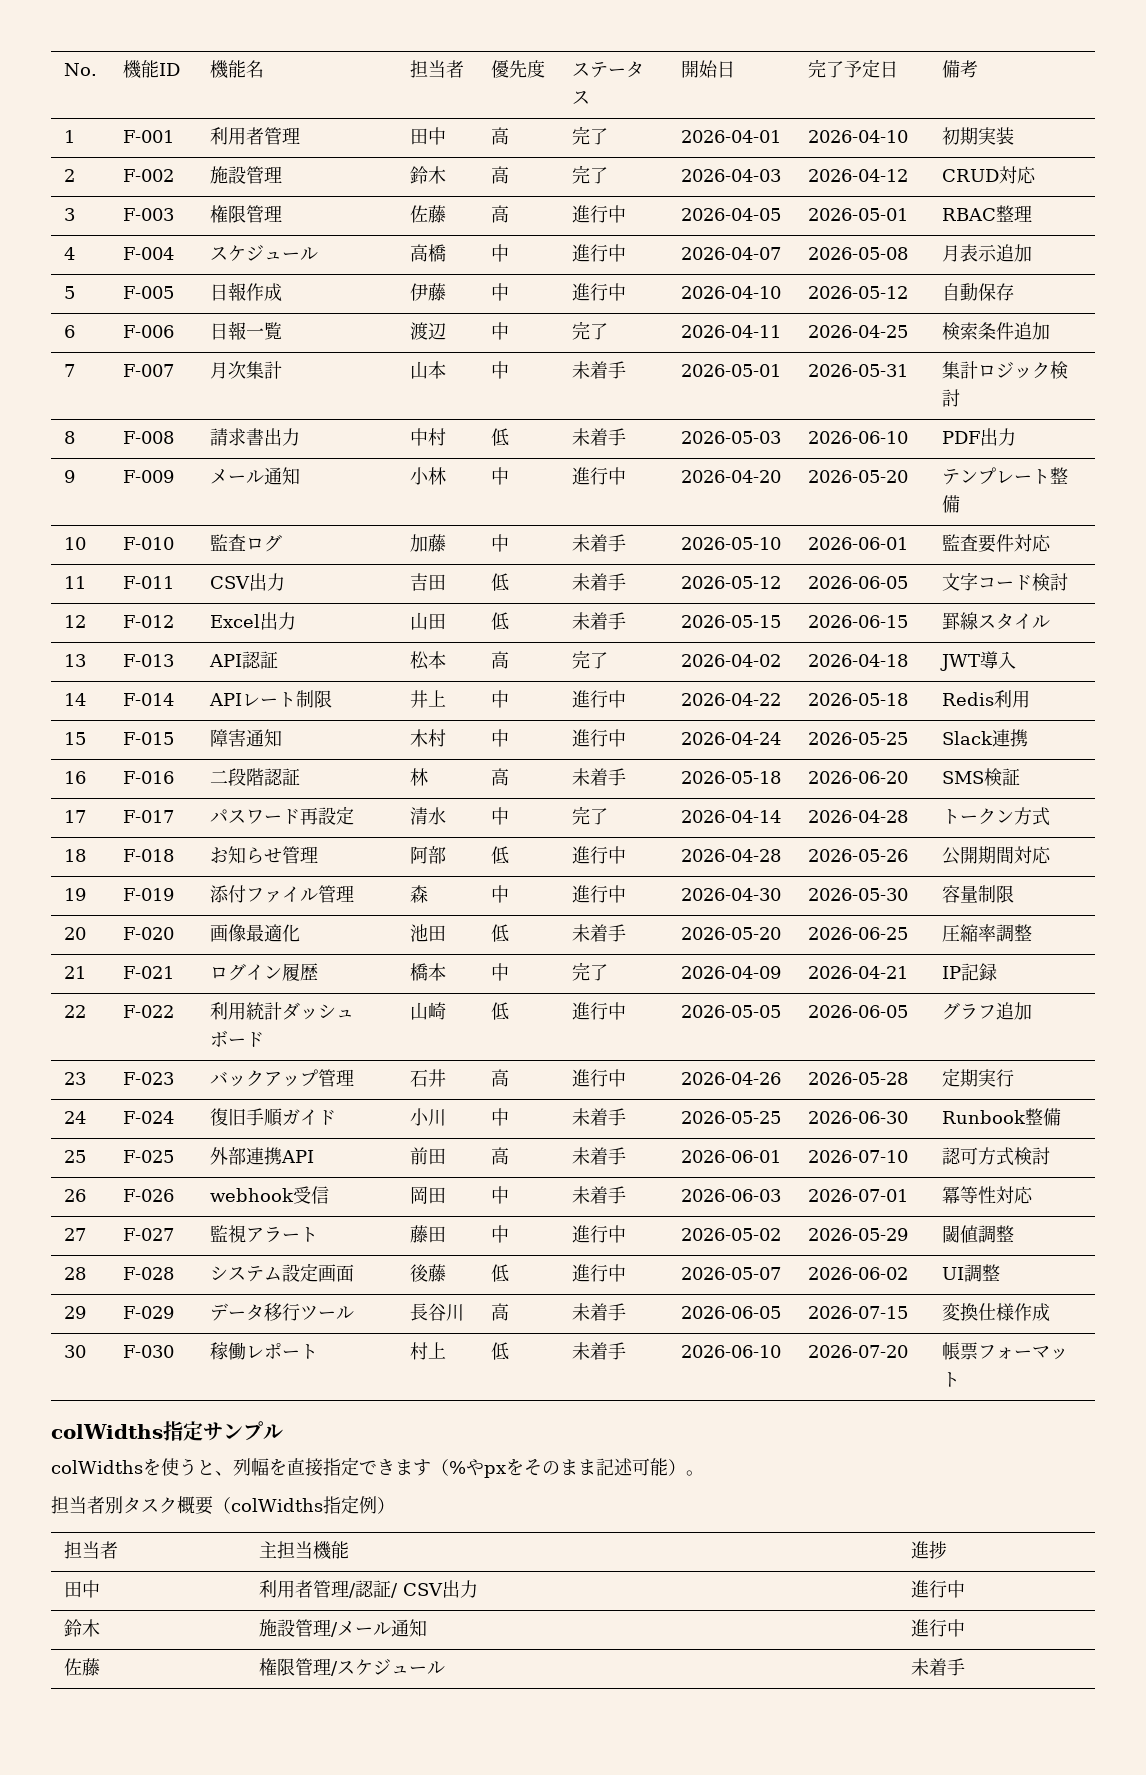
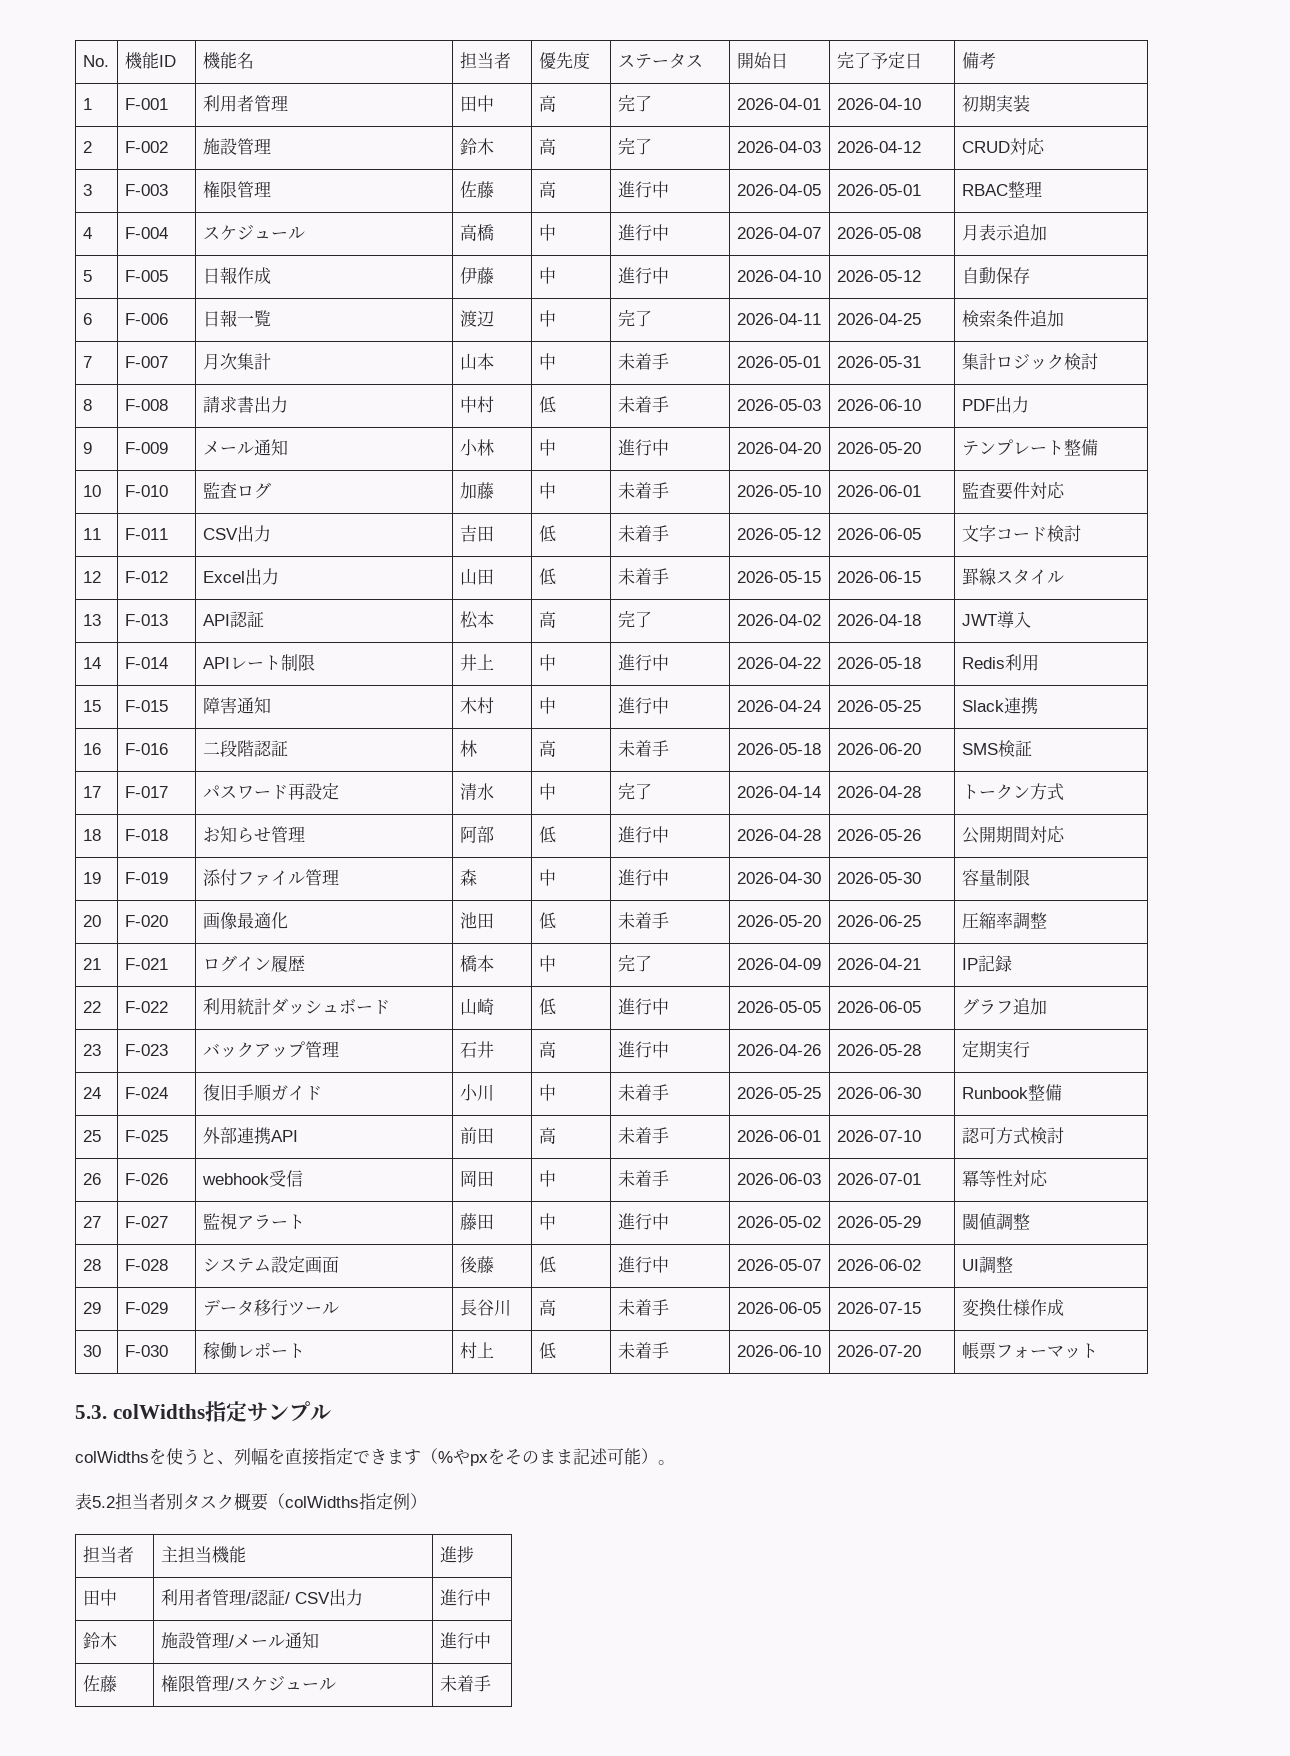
(960, 1379) none -> [75,1405,107,1419] 5.3.
(704, 1473) none -> [75,1493,115,1510] 表5.2

